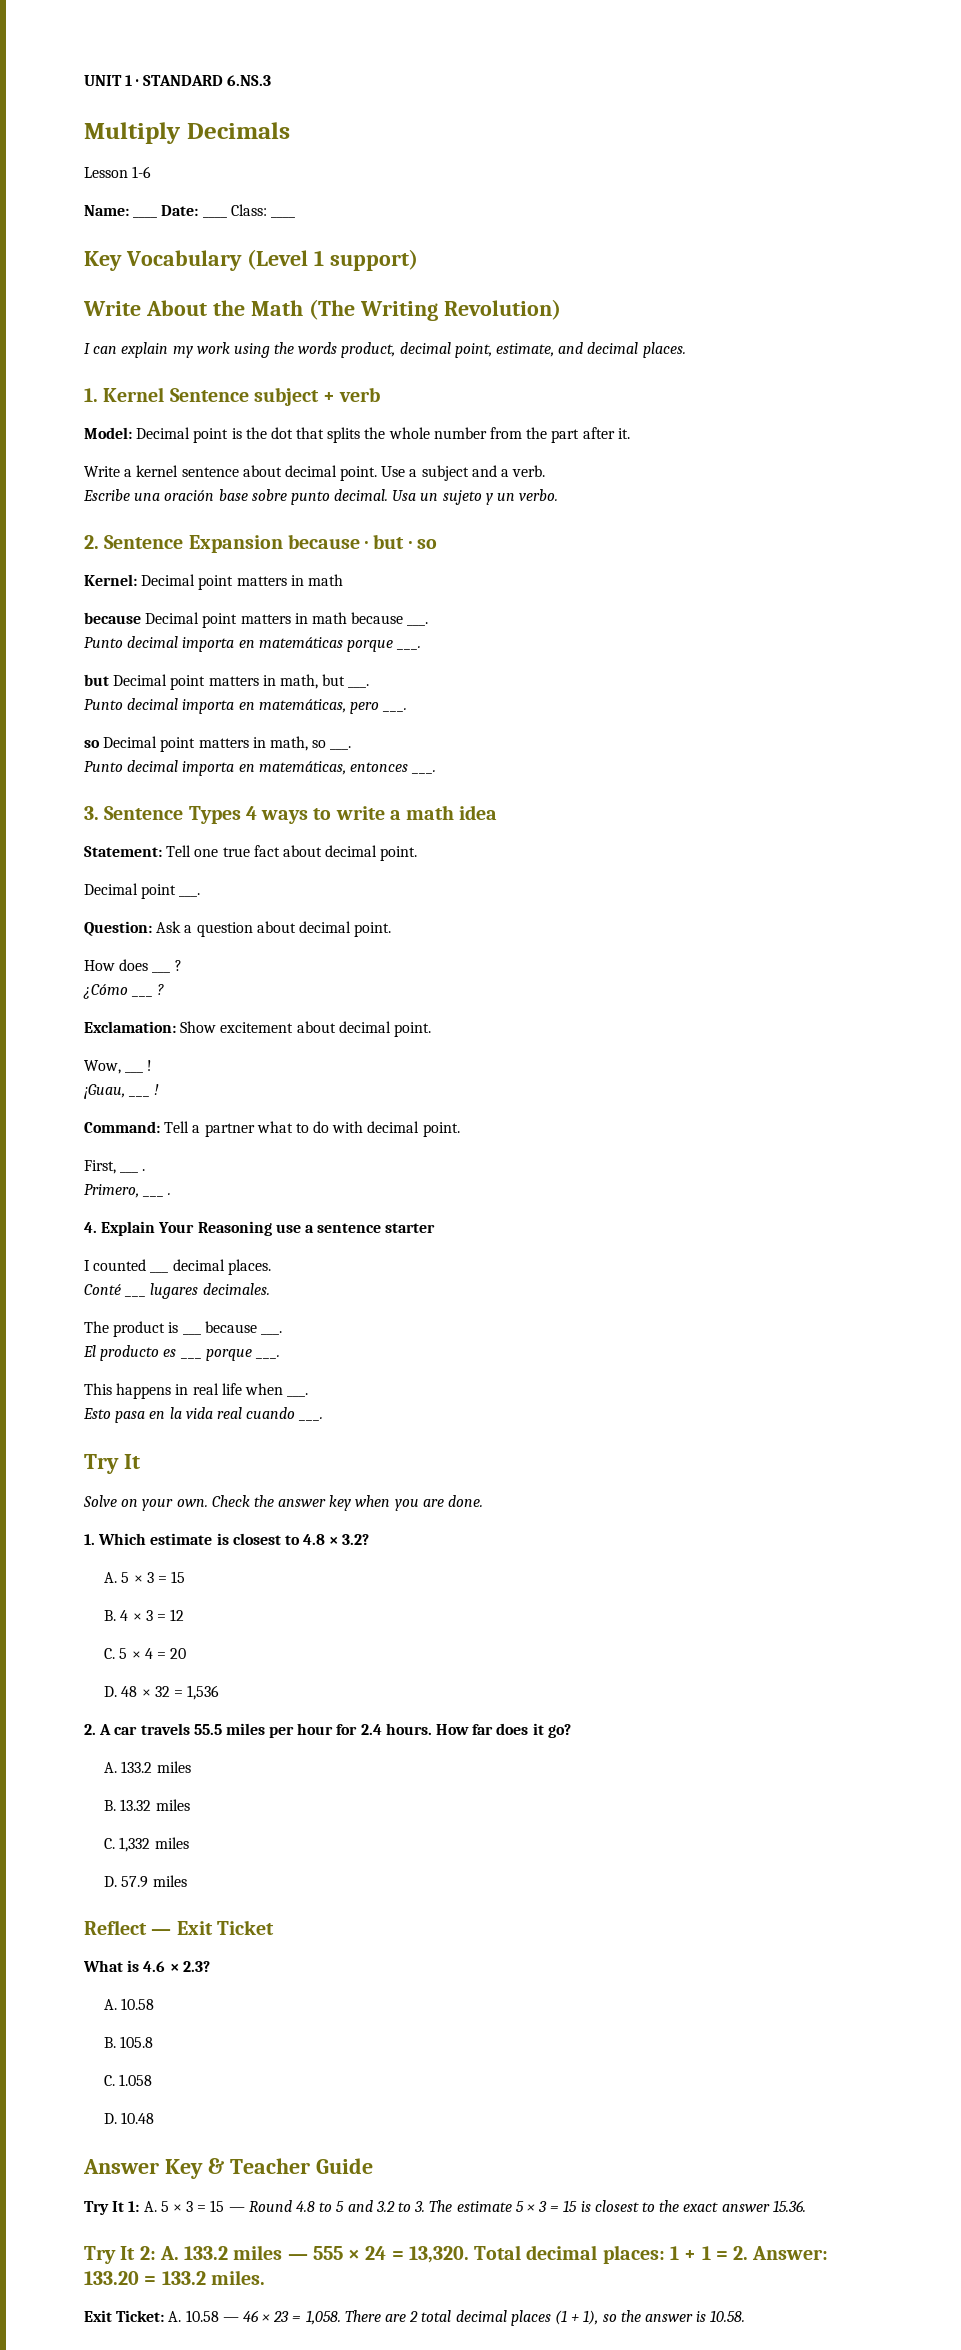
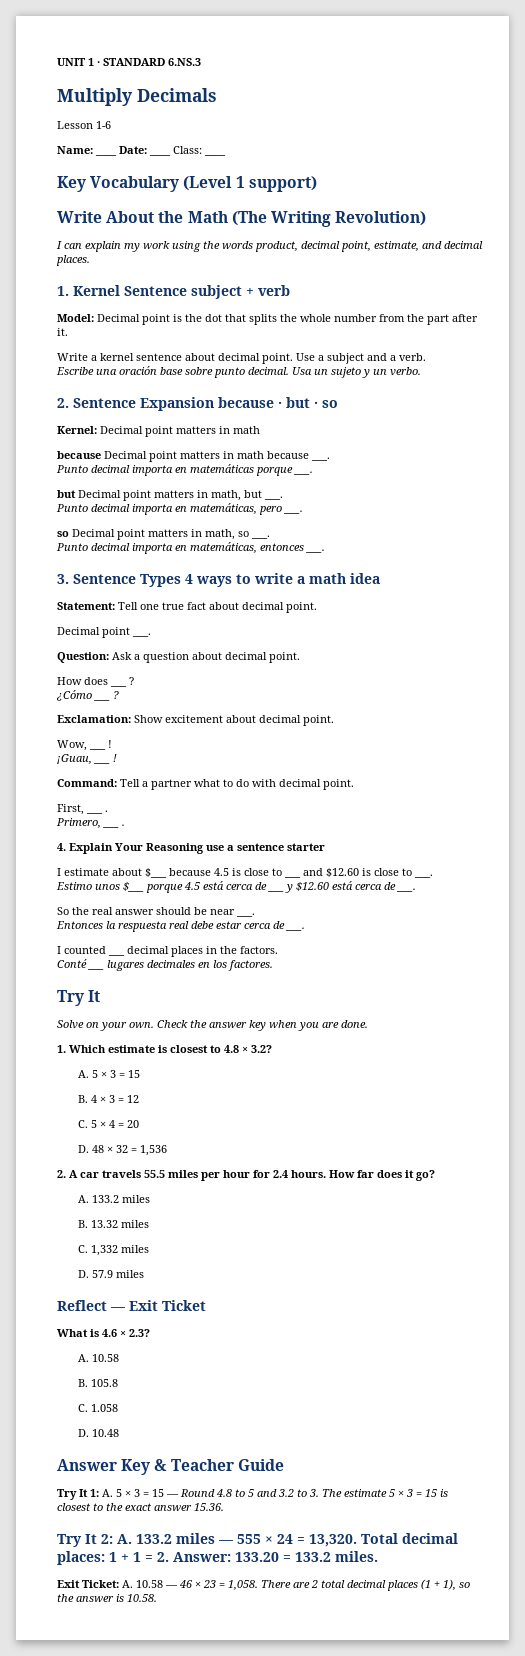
(436, 1228) none -> [57,868,282,878] [284,876,301,878] [303,868,433,878] [56,881,267,893] [268,881,416,893] [57,907,255,917] [56,921,305,932] // I estimate about $___ because 4.5 is close to ___ and $12.60 is close to ___. // Estimo unos $___ porque 4.5 está cerca de ___ y $12.60 está cerca de ___. // So the real answer should be near ___. // Entonces la respuesta real debe estar cerca de ___.
[227,1259,271,1275] places. -> [171,946,278,957] places in the factors.
[202,1283,270,1295] [84,1321,179,1337] [182,1333,201,1335] [204,1321,282,1335] [83,1345,177,1361] [179,1349,280,1361] [84,1383,309,1399] [83,1407,324,1423] decimales. // The product is ___ because ___. // El producto es ___ porque ___. // This happens in real life when ___. // Esto pasa en la vida real cuando ___. -> [147,960,273,971] decimales en los factores.

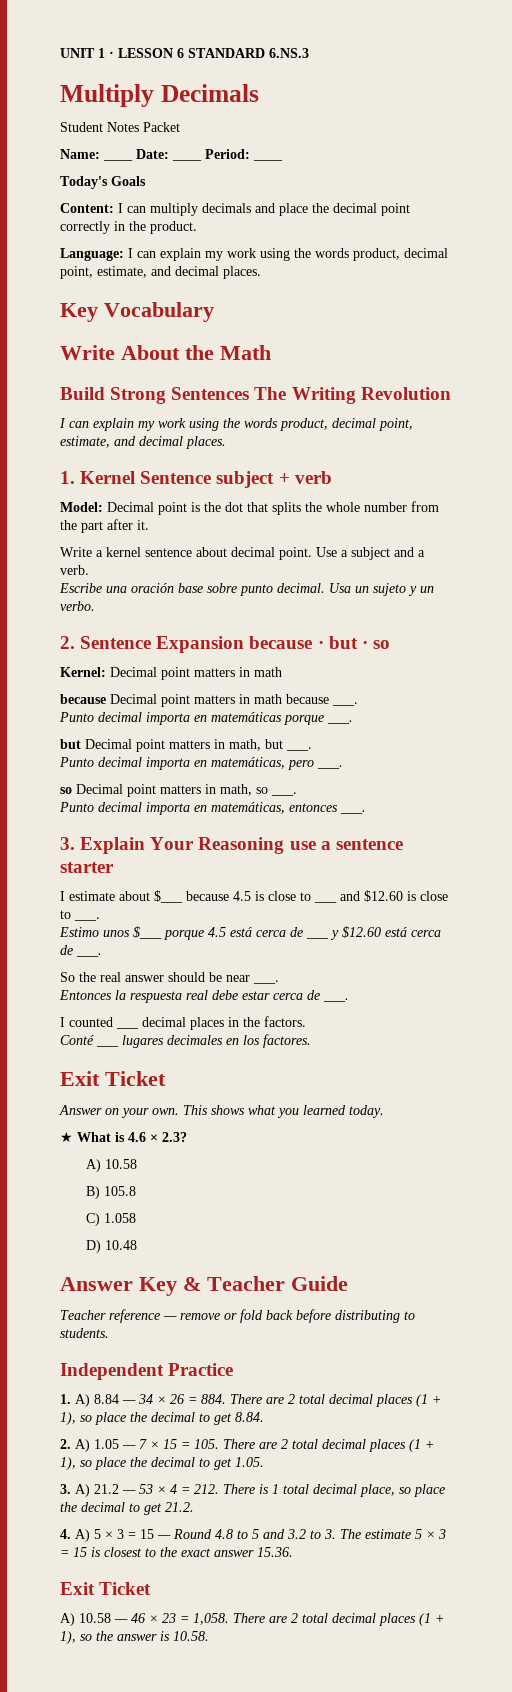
(100, 63) none -> [118,48,184,58] LESSON 6
[57,121,111,129] Lesson 1-6 -> [60,122,180,132] Student Notes Packet
[173,146,202,154] [204,154,226,156] Class: ____ -> [205,149,250,159] [253,159,283,161] [60,176,146,189] [60,203,410,216] [60,221,197,234] [60,248,448,261] [60,266,261,279] Period: ____ // Today's Goals // Content: I can multiply decimals and place the decimal point correctly in the product. // Language: I can explain my work using the words product, decimal point, estimate, and decimal places.
[183,176,317,192] (Level 1 support) -> (214, 312) none
[231,211,427,227] (The Writing Revolution) -> [60,387,451,404] // Build Strong Sentences The Writing Revolution
[73,573,380,587] [57,602,317,613] [57,627,151,638] [57,652,300,663] [57,677,108,685] [110,685,127,687] [129,677,134,685] [57,690,110,701] [113,691,119,699] [57,715,334,726] [57,740,106,751] [108,740,112,748] [57,754,110,765] [113,754,117,762] [57,779,354,790] [57,804,103,815] [105,810,108,812] [56,818,119,829] [122,824,125,826] [57,843,66,851] Sentence Types 4 ways to write a math idea // Statement: Tell one true fact about decimal point. // Decimal point ___. // Question: Ask a question about decimal point. // How does ___ ? // ¿Cómo ___ ? // Exclamation: Show excitement about decimal point. // Wow, ___ ! // ¡Guau, ___ ! // Command: Tell a partner what to do with decimal point. // First, ___ . // Primero, ___ . // 4. -> (75, 843) none
[57,990,101,1006] [57,1020,368,1031] [57,1045,272,1053] [77,1070,140,1078] [77,1095,139,1103] [77,1120,139,1128] [77,1145,167,1156] [57,1170,435,1181] [77,1195,150,1203] [77,1220,149,1228] [77,1245,149,1256] [77,1270,144,1278] [57,1300,206,1311] Try It // Solve on your own. Check the answer key when you are done. // 1. Which estimate is closest to 4.8 × 3.2? // A. 5 × 3 = 15 // B. 4 × 3 = 12 // C. 5 × 4 = 20 // D. 48 × 32 = 1,536 // 2. A car travels 55.5 miles per hour for 2.4 hours. How far does it go? // A. 133.2 miles // B. 13.32 miles // C. 1,332 miles // D. 57.9 miles // Reflect — Exit Ticket // -> [60,1071,166,1086] [59,1105,384,1118] [60,1131,73,1143] Exit Ticket // Answer on your own. This shows what you learned today. // ★
[77,1354,89,1362] A. -> [86,1159,102,1172] A)
[77,1379,88,1387] B. -> [86,1186,101,1199] B)
[77,1404,88,1412] C. -> [86,1213,101,1226] C)
[77,1429,89,1437] D. -> [86,1240,102,1253] D)
[57,1489,113,1500] Try It 1: A. -> [60,1309,415,1323] [60,1328,109,1338] [60,1363,234,1380] [60,1394,441,1407] [60,1412,264,1425] [60,1439,434,1452] [60,1457,264,1470] [60,1484,445,1497] [60,1502,194,1515] [60,1529,90,1542] Teacher reference — remove or fold back before distributing to students. // Independent Practice // 1. A) 8.84 — 34 × 26 = 884. There are 2 total decimal places (1 + 1), so place the decimal to get 8.84. // 2. A) 1.05 — 7 × 15 = 105. There are 2 total decimal places (1 + 1), so place the decimal to get 1.05. // 3. A) 21.2 — 53 × 4 = 212. There is 1 total decimal place, so place the decimal to get 21.2. // 4. A)
[57,1533,458,1547] [57,1551,378,1565] [57,1580,133,1588] Try It 2: A. 133.2 miles — 555 × 24 = 13,320. Total decimal places: 1 + 1 = 2. Answer: 133.20 = 133.2 miles. // Exit Ticket: A. -> [60,1582,152,1595] [60,1613,75,1626] Exit Ticket // A)

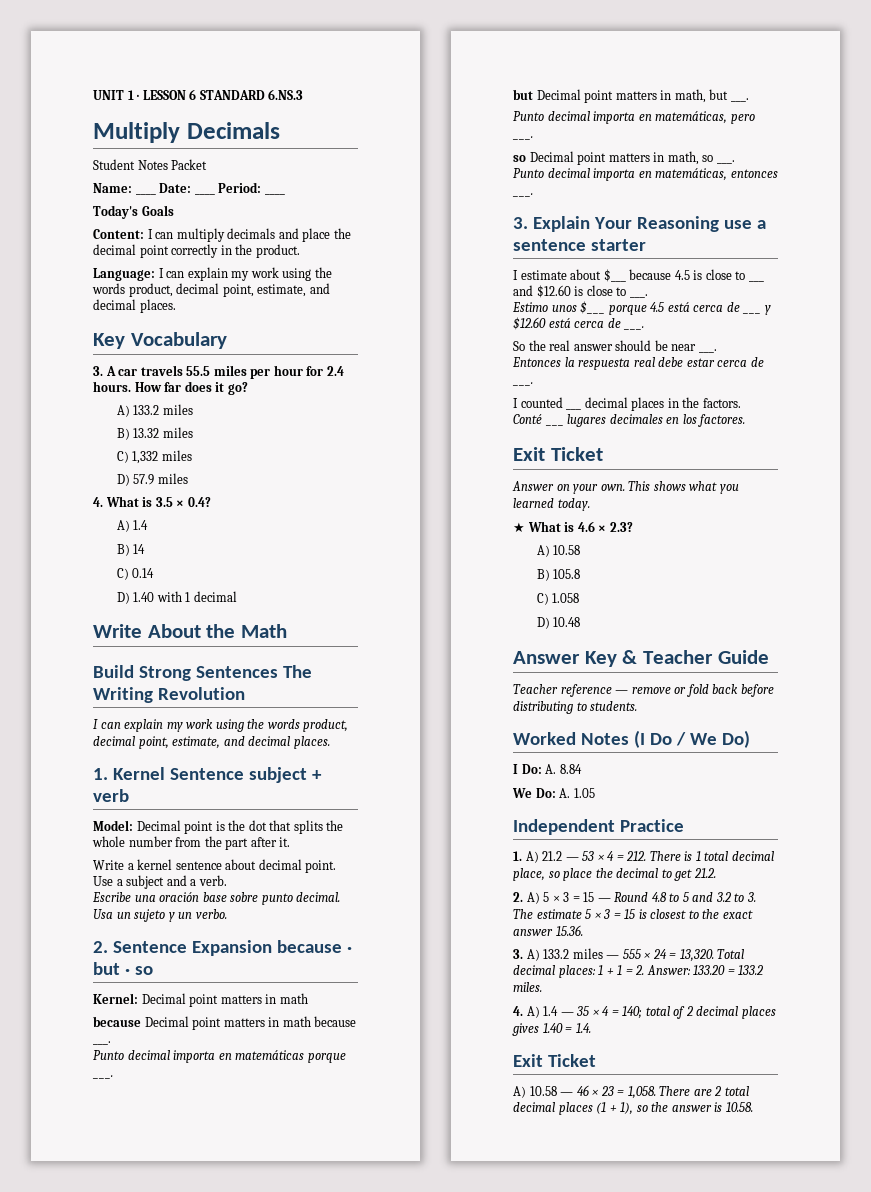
(214, 312) none -> [93,365,344,379] [93,381,248,395] [116,404,193,417] [116,427,193,440] [116,450,192,464] [116,473,188,486] [93,496,211,507] [116,520,149,532] [116,544,146,556] [116,568,155,580] [116,591,237,604] // 3. A car travels 55.5 miles per hour for 2.4 hours. How far does it go? // A) 133.2 miles // B) 13.32 miles // C) 1,332 miles // D) 57.9 miles // 4. What is 3.5 × 0.4? // A) 1.4 // B) 14 // C) 0.14 // D) 1.40 with 1 decimal
[60,1363,234,1380] [60,1394,441,1407] [60,1412,264,1425] [60,1439,434,1452] [60,1457,264,1470] [60,1484,71,1494] Independent Practice // 1. A) 8.84 — 34 × 26 = 884. There are 2 total decimal places (1 + 1), so place the decimal to get 8.84. // 2. A) 1.05 — 7 × 15 = 105. There are 2 total decimal places (1 + 1), so place the decimal to get 1.05. // 3. -> [513,730,750,748] [513,764,582,774] [512,788,595,798] [513,819,684,835] [513,851,522,861] Worked Notes (I Do / We Do) // I Do: A. 8.84 // We Do: A. 1.05 // Independent Practice // 1.
[60,1529,71,1539] 4. -> [513,892,523,902] 2.
(293, 1552) none -> [513,948,745,962] [513,965,764,978] [513,982,542,992] [513,1006,776,1019] [512,1023,591,1036] // 3. A) 133.2 miles — 555 × 24 = 13,320. Total decimal places: 1 + 1 = 2. Answer: 133.20 = 133.2 miles. // 4. A) 1.4 — 35 × 4 = 140; total of 2 decimal places gives 1.40 = 1.4.

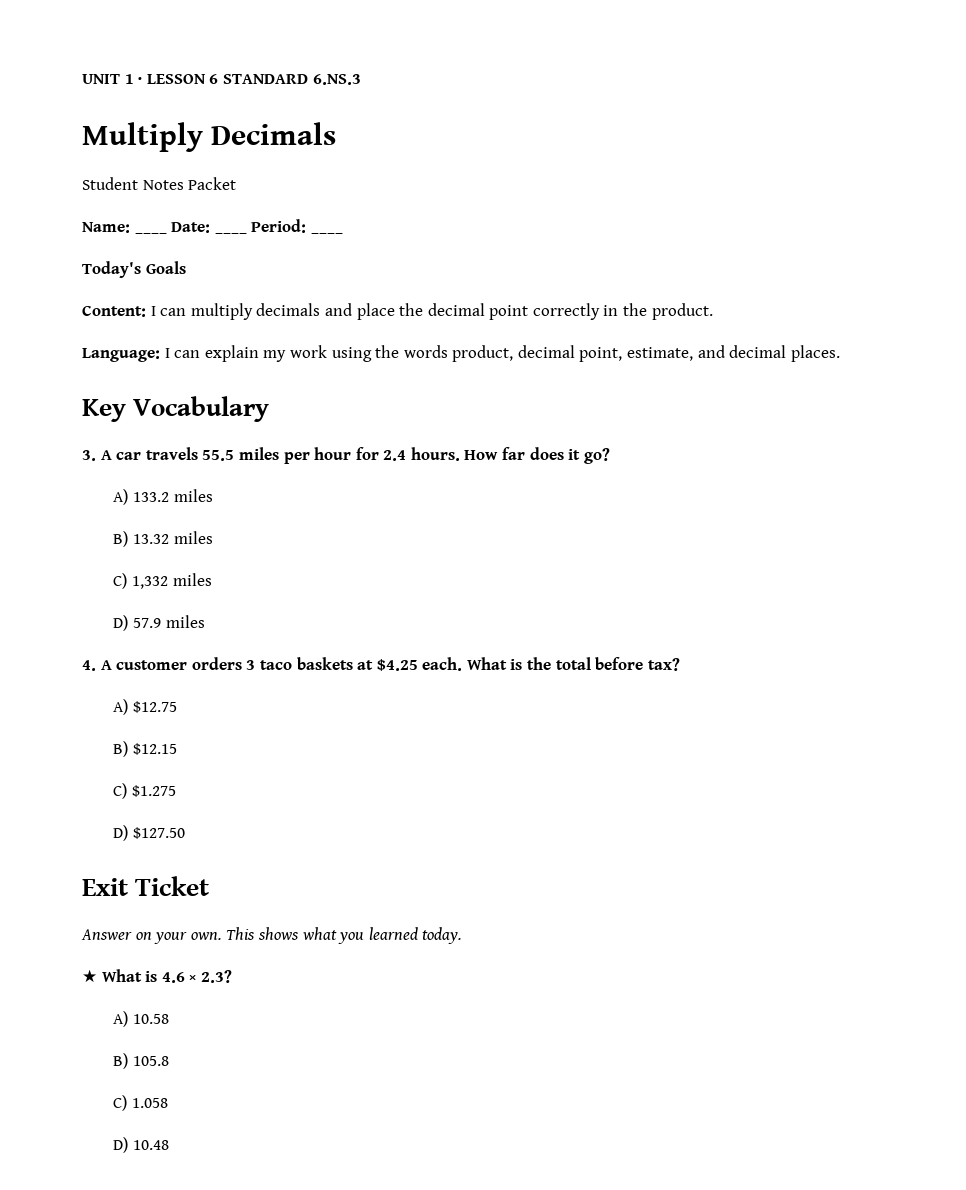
[105,496,211,507] [116,520,149,532] [116,544,146,556] [116,568,155,580] [116,591,237,604] [93,624,288,638] [93,665,312,681] [93,687,245,703] [93,719,349,732] [93,736,330,749] [93,767,322,783] [93,789,129,802] [93,820,344,834] [92,836,291,850] [93,859,337,873] [93,875,227,889] [92,892,341,905] [93,909,227,922] [93,940,352,956] [93,962,153,975] [93,993,308,1007] [93,1016,357,1030] [93,1041,111,1045] [93,1050,346,1063] [92,1075,113,1079] [513,89,749,103] [513,111,755,124] [512,136,533,140] [513,151,735,165] [513,168,778,181] [512,193,533,197] [513,216,766,232] [513,239,646,251] [513,269,746,282] [748,280,764,282] [513,285,648,298] [512,301,740,315] [742,305,771,315] [513,317,645,330] [513,340,717,353] [512,357,764,370] [512,382,533,386] [513,397,563,408] [566,408,582,410] [584,397,741,411] [513,414,542,424] [544,414,746,427] What is 3.5 × 0.4? // A) 1.4 // B) 14 // C) 0.14 // D) 1.40 with 1 decimal // Write About the Math // Build Strong Sentences The Writing Revolution // I can explain my work using the words product, decimal point, estimate, and decimal places. // 1. Kernel Sentence subject + verb // Model: Decimal point is the dot that splits the whole number from the part after it. // Write a kernel sentence about decimal point. Use a subject and a verb. // Escribe una oración base sobre punto decimal. Usa un sujeto y un verbo. // 2. Sentence Expansion because · but · so // Kernel: Decimal point matters in math // because Decimal point matters in math because ___. // Punto decimal importa en matemáticas porque ___. // but Decimal point matters in math, but ___. // Punto decimal importa en matemáticas, pero ___. // so Decimal point matters in math, so ___. // Punto decimal importa en matemáticas, entonces ___. // 3. Explain Your Reasoning use a sentence starter // I estimate about $___ because 4.5 is close to ___ and $12.60 is close to ___. // Estimo unos $___ porque 4.5 está cerca de ___ y $12.60 está cerca de ___. // So the real answer should be near ___. // Entonces la respuesta real debe estar cerca de ___. // I counted ___ decimal places in the factors. // Conté ___ lugares decimales en los factores. -> [100,657,680,671] [113,699,178,715] [113,741,178,757] [113,783,177,799] [113,825,186,841] A customer orders 3 taco baskets at $4.25 each. What is the total before tax? // A) $12.75 // B) $12.15 // C) $1.275 // D) $127.50
[513,650,769,667] [513,684,774,697] [513,701,638,714] [513,730,750,748] [513,764,582,774] [512,788,595,798] [513,819,684,835] [513,851,774,863] [513,868,716,881] [513,892,756,904] [513,909,753,919] [513,925,583,936] [513,948,745,962] [513,965,764,978] [513,982,542,992] [513,1006,776,1019] [512,1023,591,1036] [513,1054,596,1067] [513,1085,749,1099] [513,1102,753,1115] // Answer Key & Teacher Guide // Teacher reference — remove or fold back before distributing to students. // Worked Notes (I Do / We Do) // I Do: A. 8.84 // We Do: A. 1.05 // Independent Practice // 1. A) 21.2 — 53 × 4 = 212. There is 1 total decimal place, so place the decimal to get 21.2. // 2. A) 5 × 3 = 15 — Round 4.8 to 5 and 3.2 to 3. The estimate 5 × 3 = 15 is closest to the exact answer 15.36. // 3. A) 133.2 miles — 555 × 24 = 13,320. Total decimal places: 1 + 1 = 2. Answer: 133.20 = 133.2 miles. // 4. A) 1.4 — 35 × 4 = 140; total of 2 decimal places gives 1.40 = 1.4. // Exit Ticket // A) 10.58 — 46 × 23 = 1,058. There are 2 total decimal places (1 + 1), so the answer is 10.58. -> (170, 1145) none

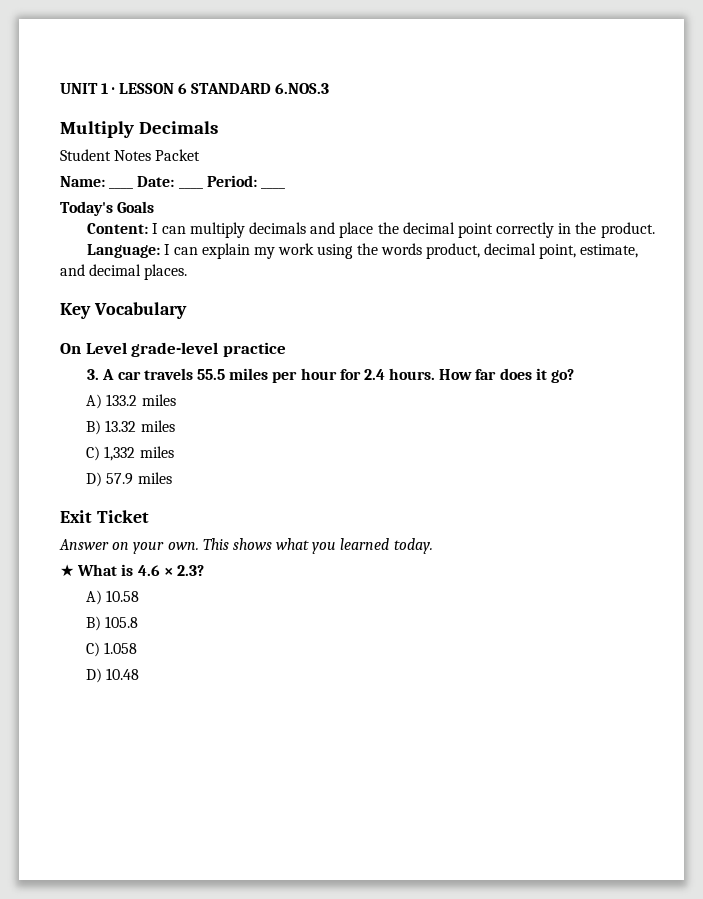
[312,74,361,85] 6.NS.3 -> [275,83,330,94] 6.NOS.3
(270, 409) none -> [60,342,286,357] // On Level grade-level practice
[82,657,680,671] [113,699,178,715] [113,741,178,757] [113,783,177,799] [113,825,186,841] // 4. A customer orders 3 taco baskets at $4.25 each. What is the total before tax? // A) $12.75 // B) $12.15 // C) $1.275 // D) $127.50 -> (172, 478) none

